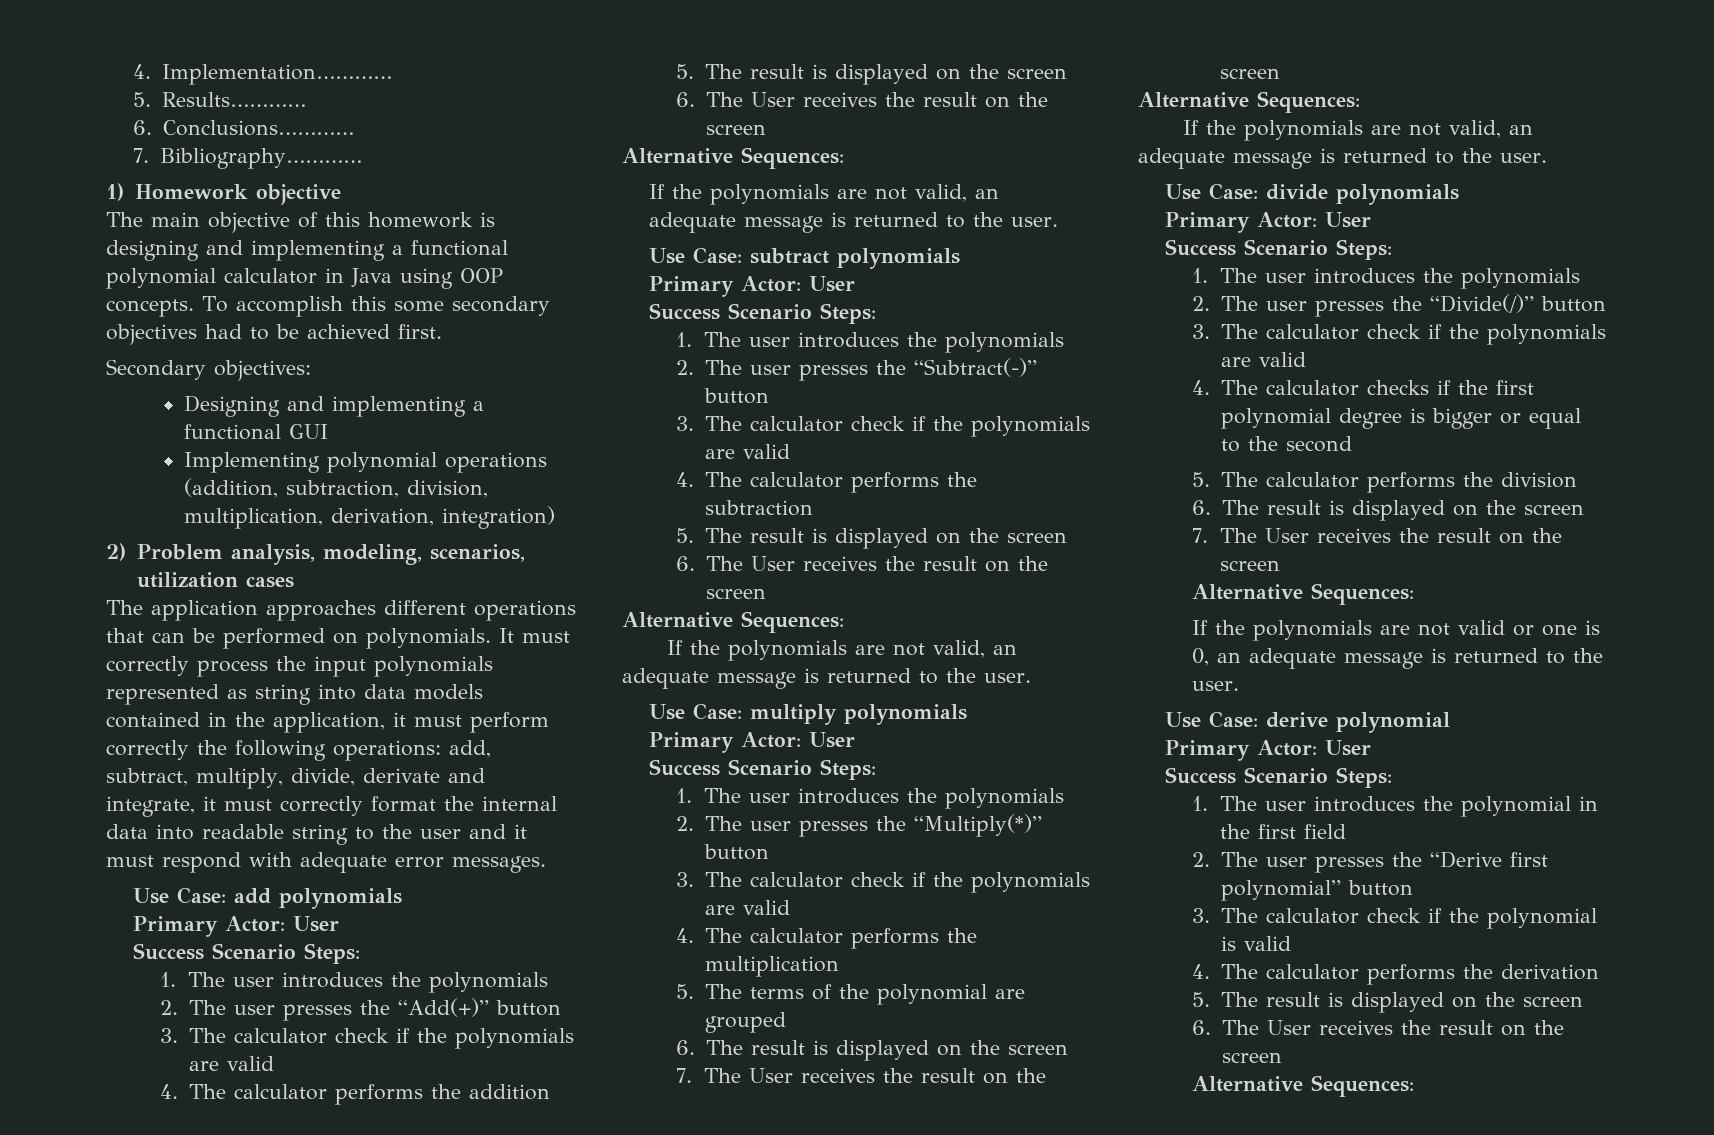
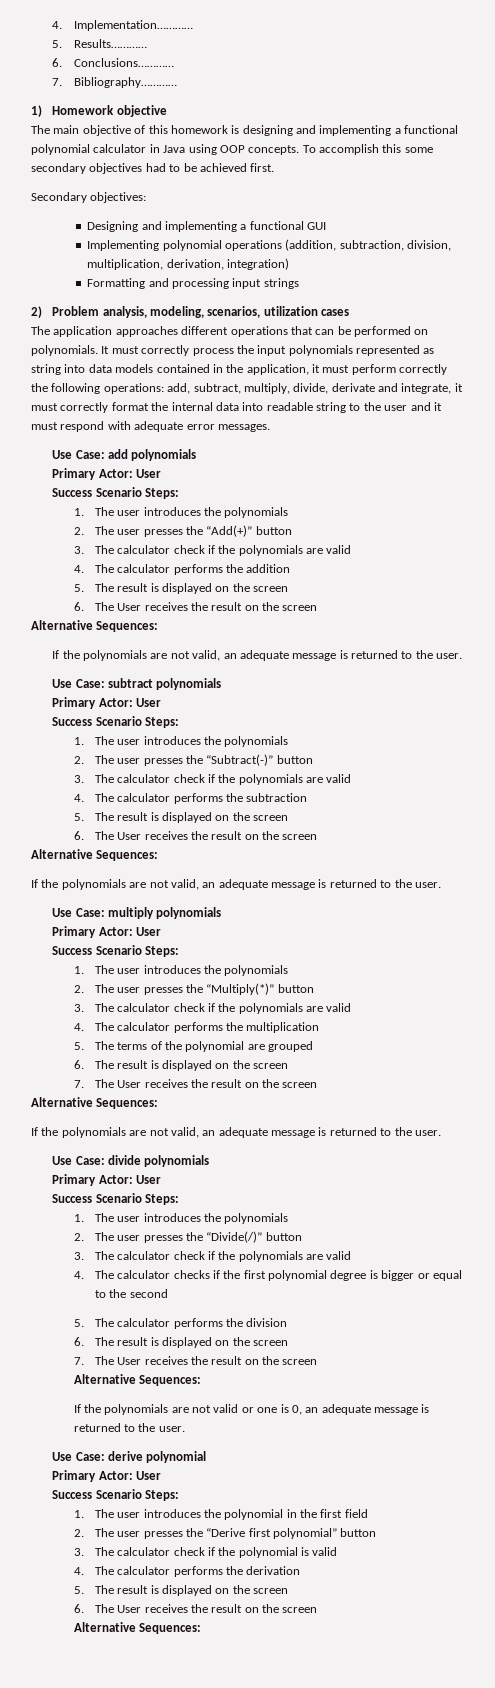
(556, 517) none -> [87,278,299,289] // Formatting and processing input strings

